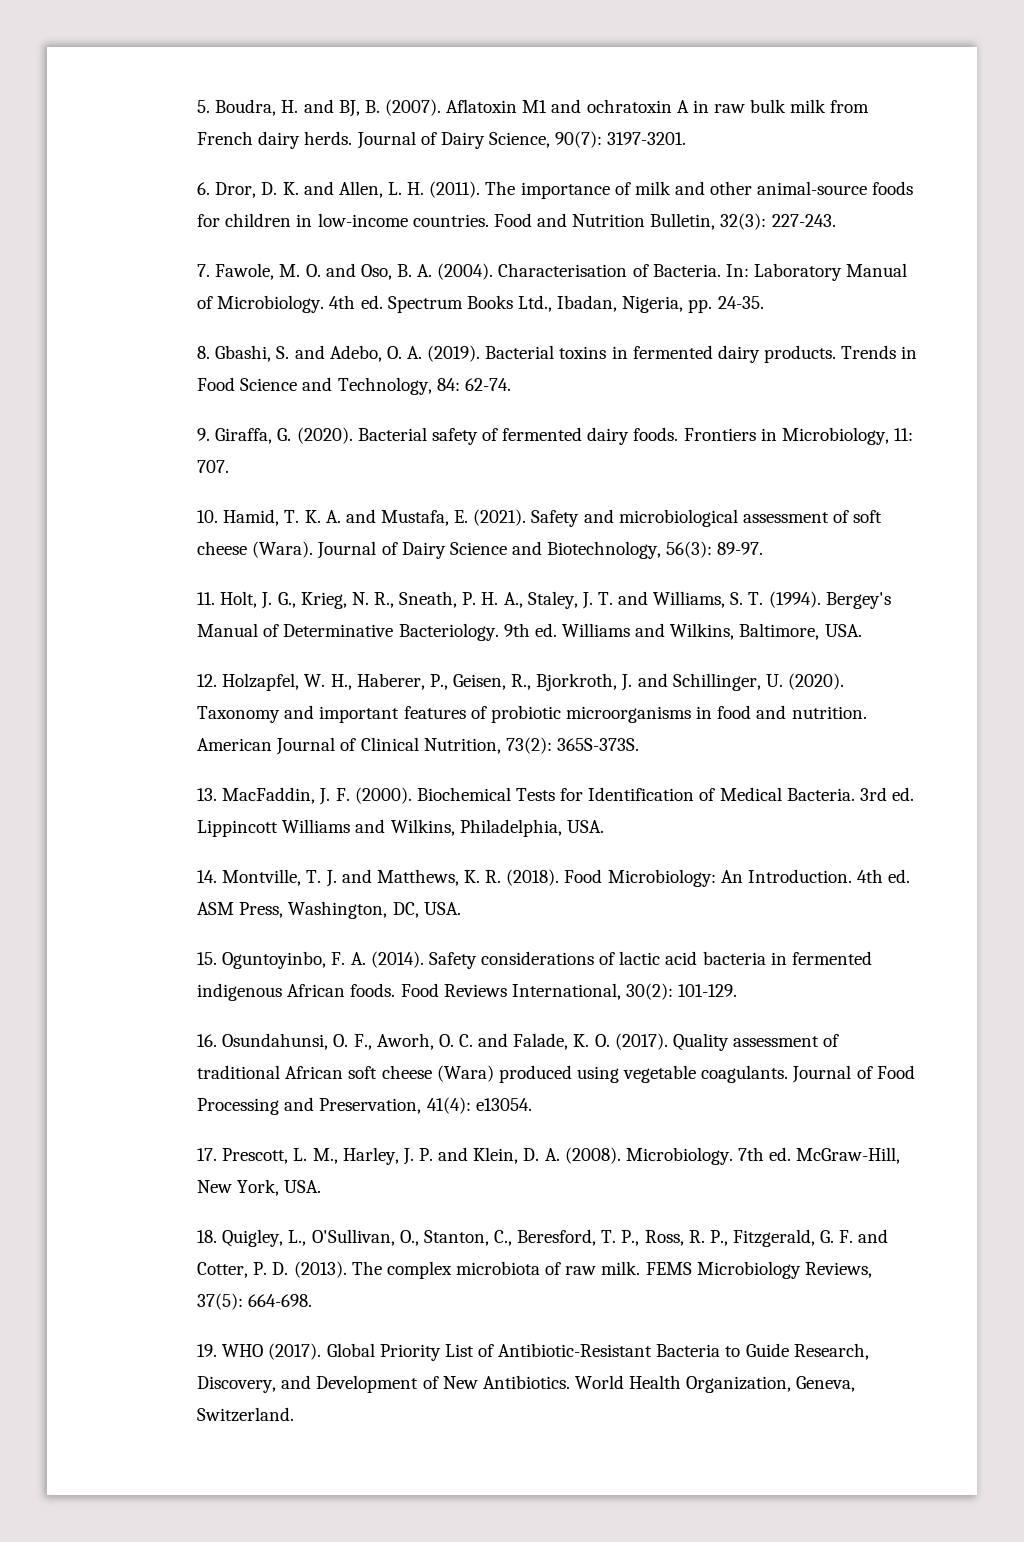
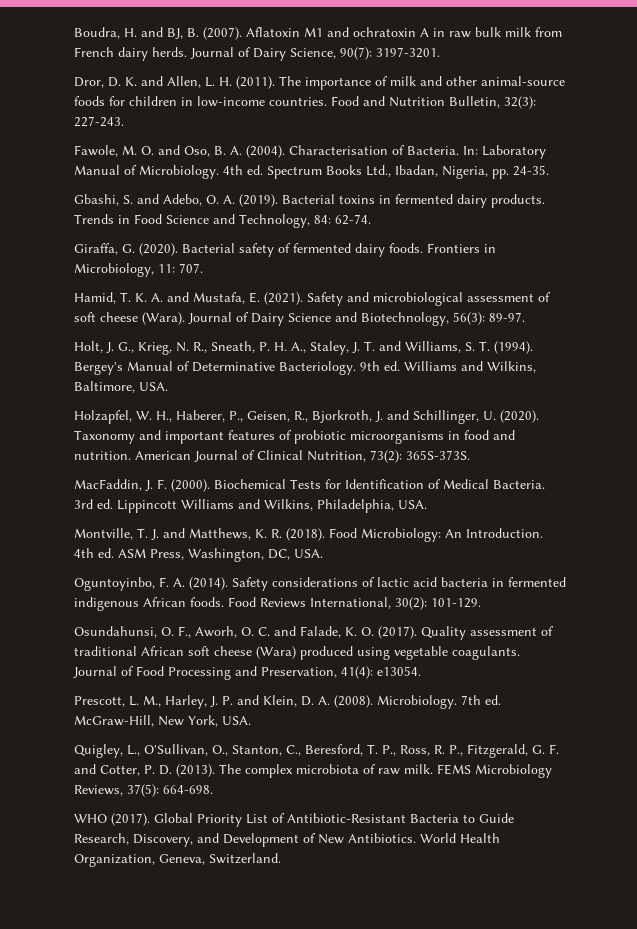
[197,100,211,113] 5. -> (74, 33) none
[197,182,211,195] 6. -> (441, 52) none
[197,264,211,277] 7. -> (125, 121) none
[197,346,211,359] 8. -> (550, 170) none
[197,428,211,441] 9. -> (372, 219) none
[197,510,219,523] 10. -> (204, 268) none
[197,592,216,605] 11. -> (526, 317) none
[197,674,218,687] 12. -> (169, 386) none
[197,788,218,801] 13. -> (471, 455) none
[197,870,218,883] 14. -> (428, 504) none
[197,952,218,965] 15. -> (324, 553) none
[197,1034,218,1047] 16. -> (482, 603) none
[197,1148,218,1161] 17. -> (422, 671) none
[197,1230,218,1243] 18. -> (252, 720) none
[197,1344,218,1357] 19. -> (214, 789) none

